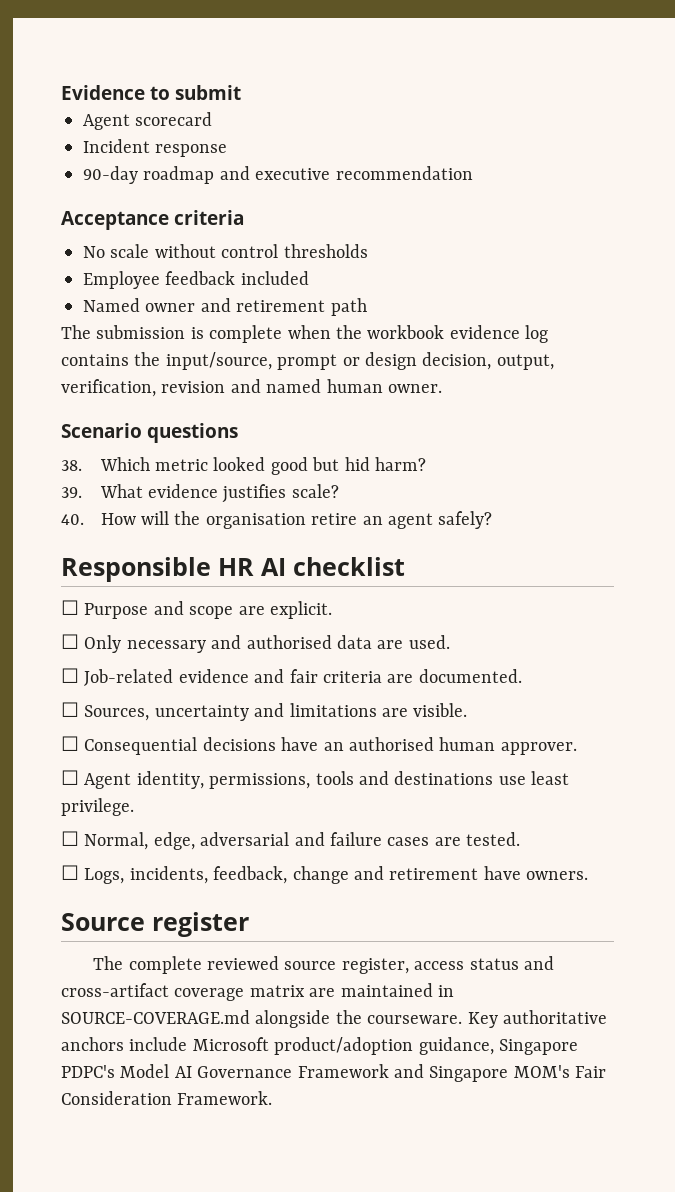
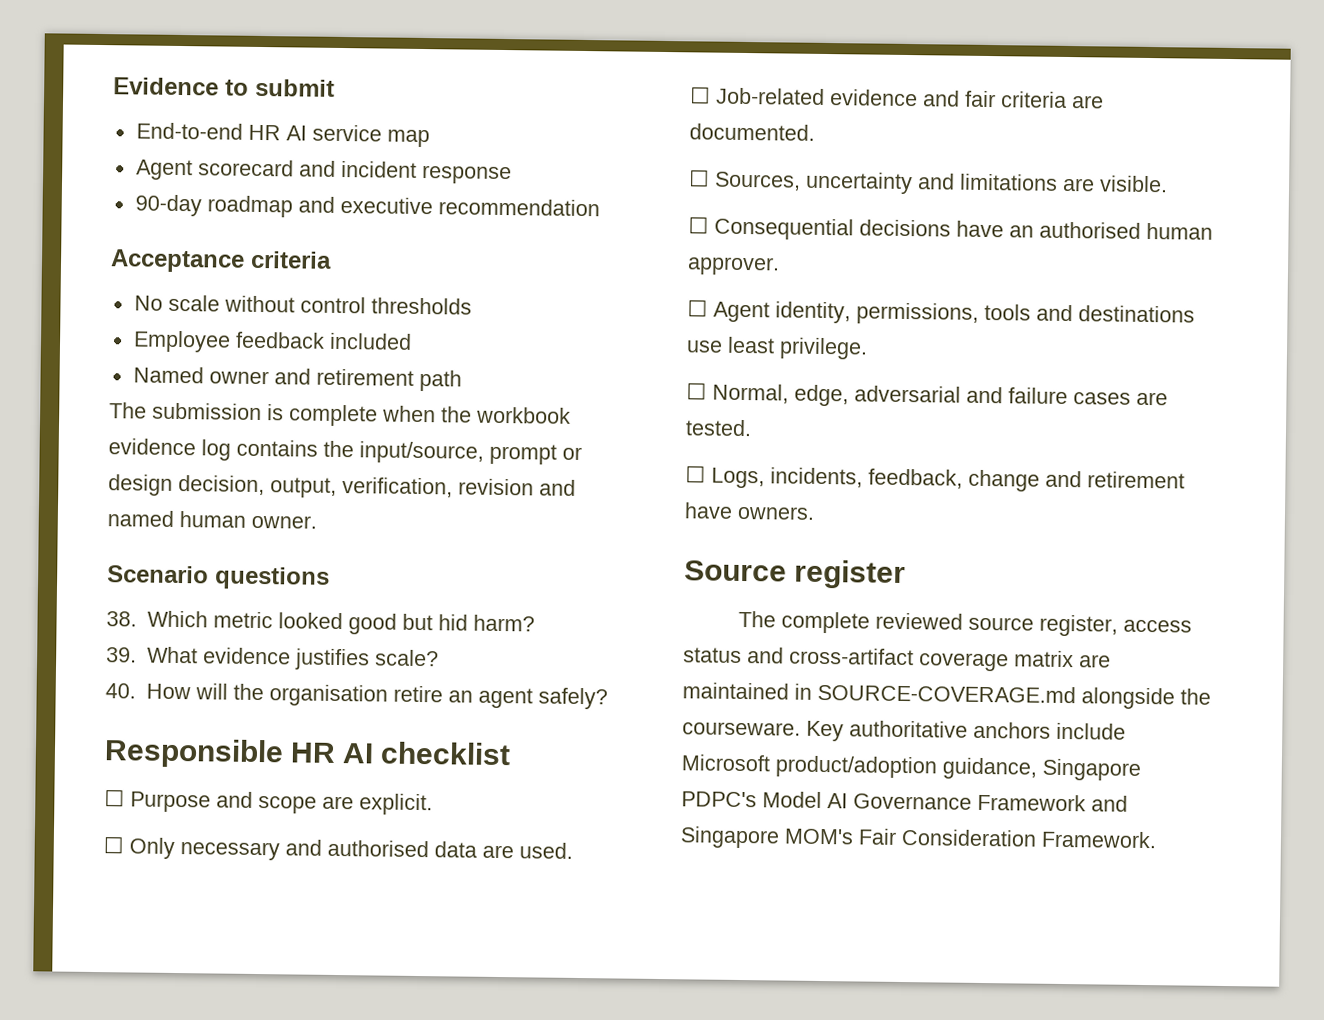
(241, 92) none -> [135,122,430,148] // End-to-end HR AI service map
[83,139,150,153] // Incident -> [298,160,417,178] and incident

